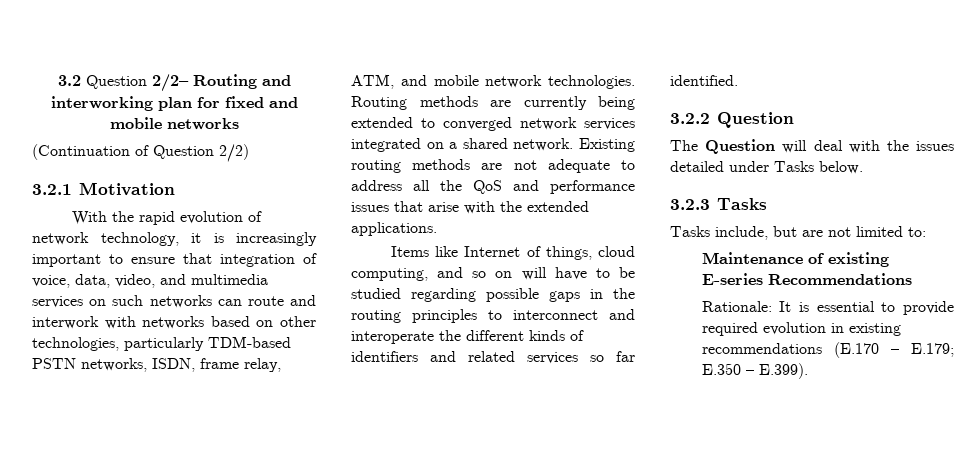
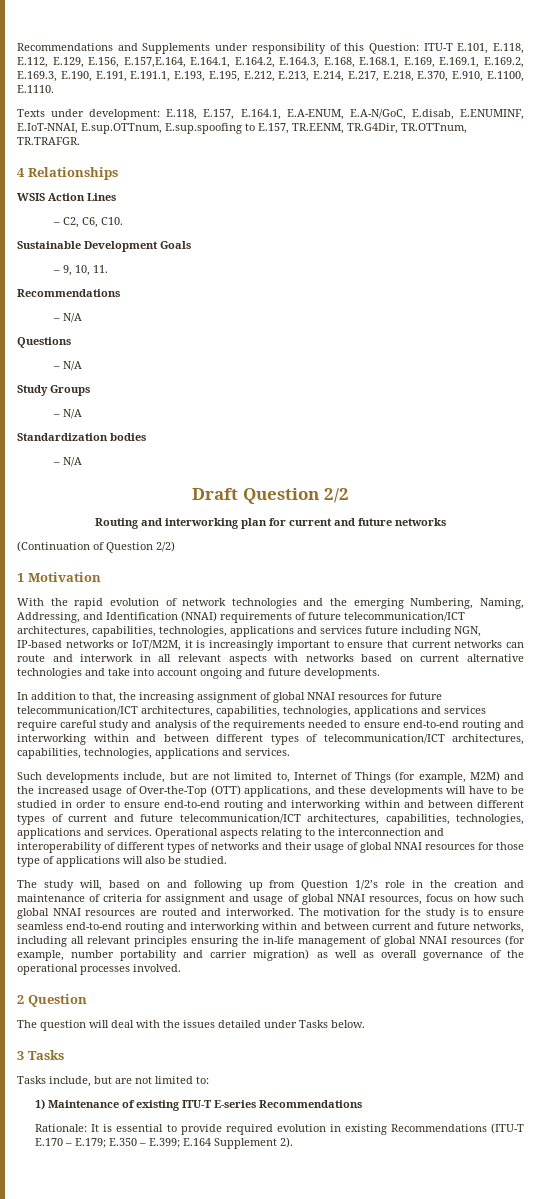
[57,74,189,92] 3.2 Question 2/2– -> [17,43,524,54] [17,57,524,68] [17,71,524,82] [17,85,54,93] [17,109,524,120] [17,123,467,134] [17,137,80,145] [17,167,118,180] [17,193,116,201] [52,217,123,228] [17,241,191,252] [52,265,108,276] [17,289,120,297] [52,313,82,323] [17,337,71,348] [52,361,82,371] [17,385,90,396] [52,409,82,419] [17,433,146,441] [52,457,82,467] [192,488,349,504] Recommendations and Supplements under responsibility of this Question: ITU-T E.101, E.118, E.112, E.129, E.156, E.157,E.164, E.164.1, E.164.2, E.164.3, E.168, E.168.1, E.169, E.169.1, E.169.2, E.169.3, E.190, E.191, E.191.1, E.193, E.195, E.212, E.213, E.214, E.217, E.218, E.370, E.910, E.1100, E.1110. // Texts under development: E.118, E.157, E.164.1, E.A-ENUM, E.A-N/GoC, E.disab, E.ENUMINF, E.IoT-NNAI, E.sup.OTTnum, E.sup.spoofing to E.157, TR.EENM, TR.G4Dir, TR.OTTnum, TR.TRAFGR. // 4 Relationships // WSIS Action Lines // – C2, C6, C10. // Sustainable Development Goals // – 9, 10, 11. // Recommendations // – N/A // Questions // – N/A // Study Groups // – N/A // Standardization bodies // – N/A // Draft Question 2/2 //
[224,96,298,108] [109,117,162,129] fixed and mobile -> [289,518,392,526] current and future
[32,184,72,195] 3.2.1 -> [17,573,24,582] 1
[100,232,179,246] technology, -> [231,598,524,609] [17,611,465,623] [17,626,481,637] [17,640,182,651] technologies and the emerging Numbering, Naming, Addressing, and Identification (NNAI) requirements of future telecommunication/ICT architectures, capabilities, technologies, applications and services future including NGN, IP-based networks or IoT/M2M,
[220,253,317,267] [32,274,268,288] [32,295,144,308] integration of voice, data, video, and multimedia services on such -> [411,640,451,648] current
[104,316,316,329] [32,336,291,351] [32,358,281,372] [351,74,635,89] [351,96,635,110] [351,117,635,131] [351,138,635,152] [351,159,635,173] [351,180,635,194] [351,201,589,214] [351,222,437,236] [390,246,635,260] [351,267,513,281] with networks based on other technologies, particularly TDM-based PSTN networks, ISDN, frame relay, ATM, and mobile network technologies. Routing methods are currently being extended to converged network services integrated on a shared network. Existing routing methods are not adequate to address all the QoS and performance issues that arise with the extended applications. // Items like Internet of things, cloud computing, and so on -> [139,654,524,665] [17,668,380,679] [17,692,442,703] [17,706,486,717] [17,720,524,731] [17,734,524,745] [17,748,290,759] [17,771,525,783] [17,785,443,797] in all relevant aspects with networks based on current alternative technologies and take into account ongoing and future developments. // In addition to that, the increasing assignment of global NNAI resources for future telecommunication/ICT architectures, capabilities, technologies, applications and services require careful study and analysis of the requirements needed to ensure end-to-end routing and interworking within and between different types of telecommunication/ICT architectures, capabilities, technologies, applications and services. // Such developments include, but are not limited to, Internet of Things (for example, M2M) and the increased usage of Over-the-Top (OTT) applications, and these developments
[411,288,635,302] [351,309,635,323] [351,330,584,344] [351,351,635,364] [670,75,738,86] [670,113,710,124] regarding possible gaps in the routing principles to interconnect and interoperate the different kinds of identifiers and related services so far identified. // 3.2.2 -> [61,800,524,811] [17,814,524,825] [17,828,444,839] [17,842,524,853] [17,856,227,867] [17,880,524,891] [17,894,524,905] [17,908,525,919] [17,922,524,933] [17,935,525,947] [17,949,524,961] [17,964,181,975] [17,995,24,1004] in order to ensure end-to-end routing and interworking within and between different types of current and future telecommunication/ICT architectures, capabilities, technologies, applications and services. Operational aspects relating to the interconnection and interoperability of different types of networks and their usage of global NNAI resources for those type of applications will also be studied. // The study will, based on and following up from Question 1/2’s role in the creation and maintenance of criteria for assignment and usage of global NNAI resources, focus on how such global NNAI resources are routed and interworked. The motivation for the study is to ensure seamless end-to-end routing and interworking within and between current and future networks, including all relevant principles ensuring the in-life management of global NNAI resources (for example, number portability and carrier migration) as well as overall governance of the operational processes involved. // 2
[705,139,776,154] Question -> [40,1020,86,1031] question
[670,199,710,210] 3.2.3 -> [17,1051,24,1060] 3
(926, 232) none -> [35,1099,46,1110] 1)
(889, 259) none -> [182,1100,213,1108] ITU-T
[701,342,879,358] recommendations (E.170 -> [390,1123,524,1134] [35,1138,64,1146] Recommendations (ITU-T E.170
[758,363,808,379] E.399). -> [149,1137,294,1149] E.399; E.164 Supplement 2).

